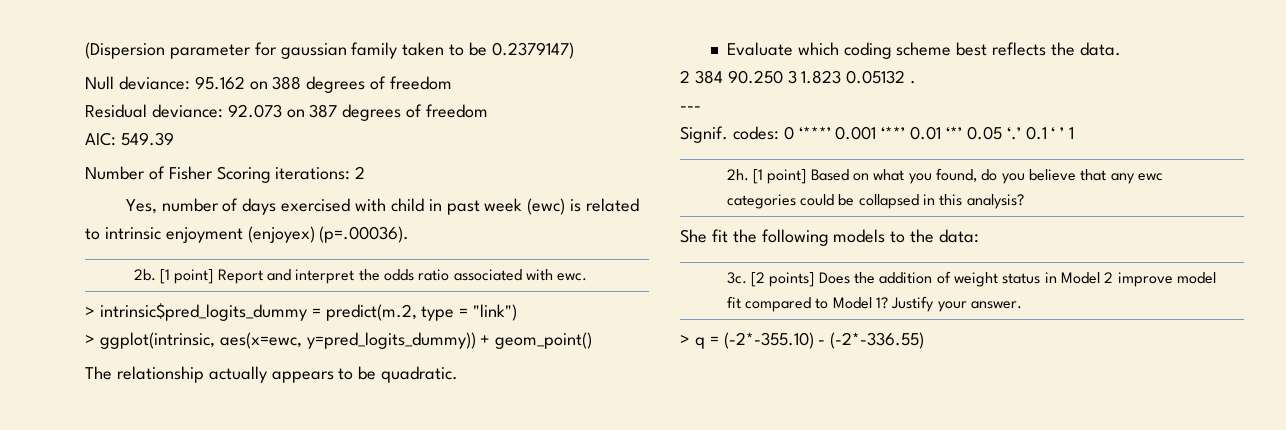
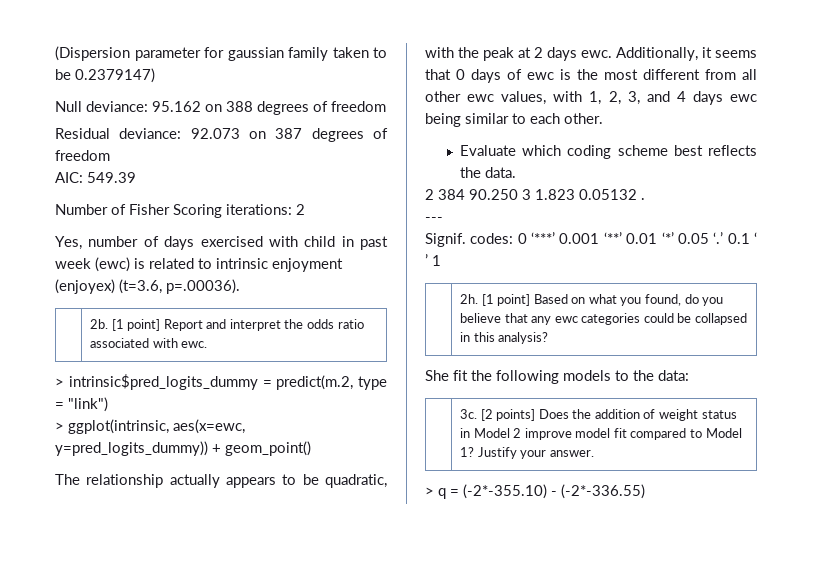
[319,226,410,243] (p=.00036). -> [119,279,240,294] (t=3.6, p=.00036).
[381,366,459,383] quadratic. -> [325,474,388,488] [425,47,757,61] [425,69,757,83] [425,91,757,105] [425,113,603,127] quadratic, with the peak at 2 days ewc. Additionally, it seems that 0 days of ewc is the most different from all other ewc values, with 1, 2, 3, and 4 days ewc being similar to each other.

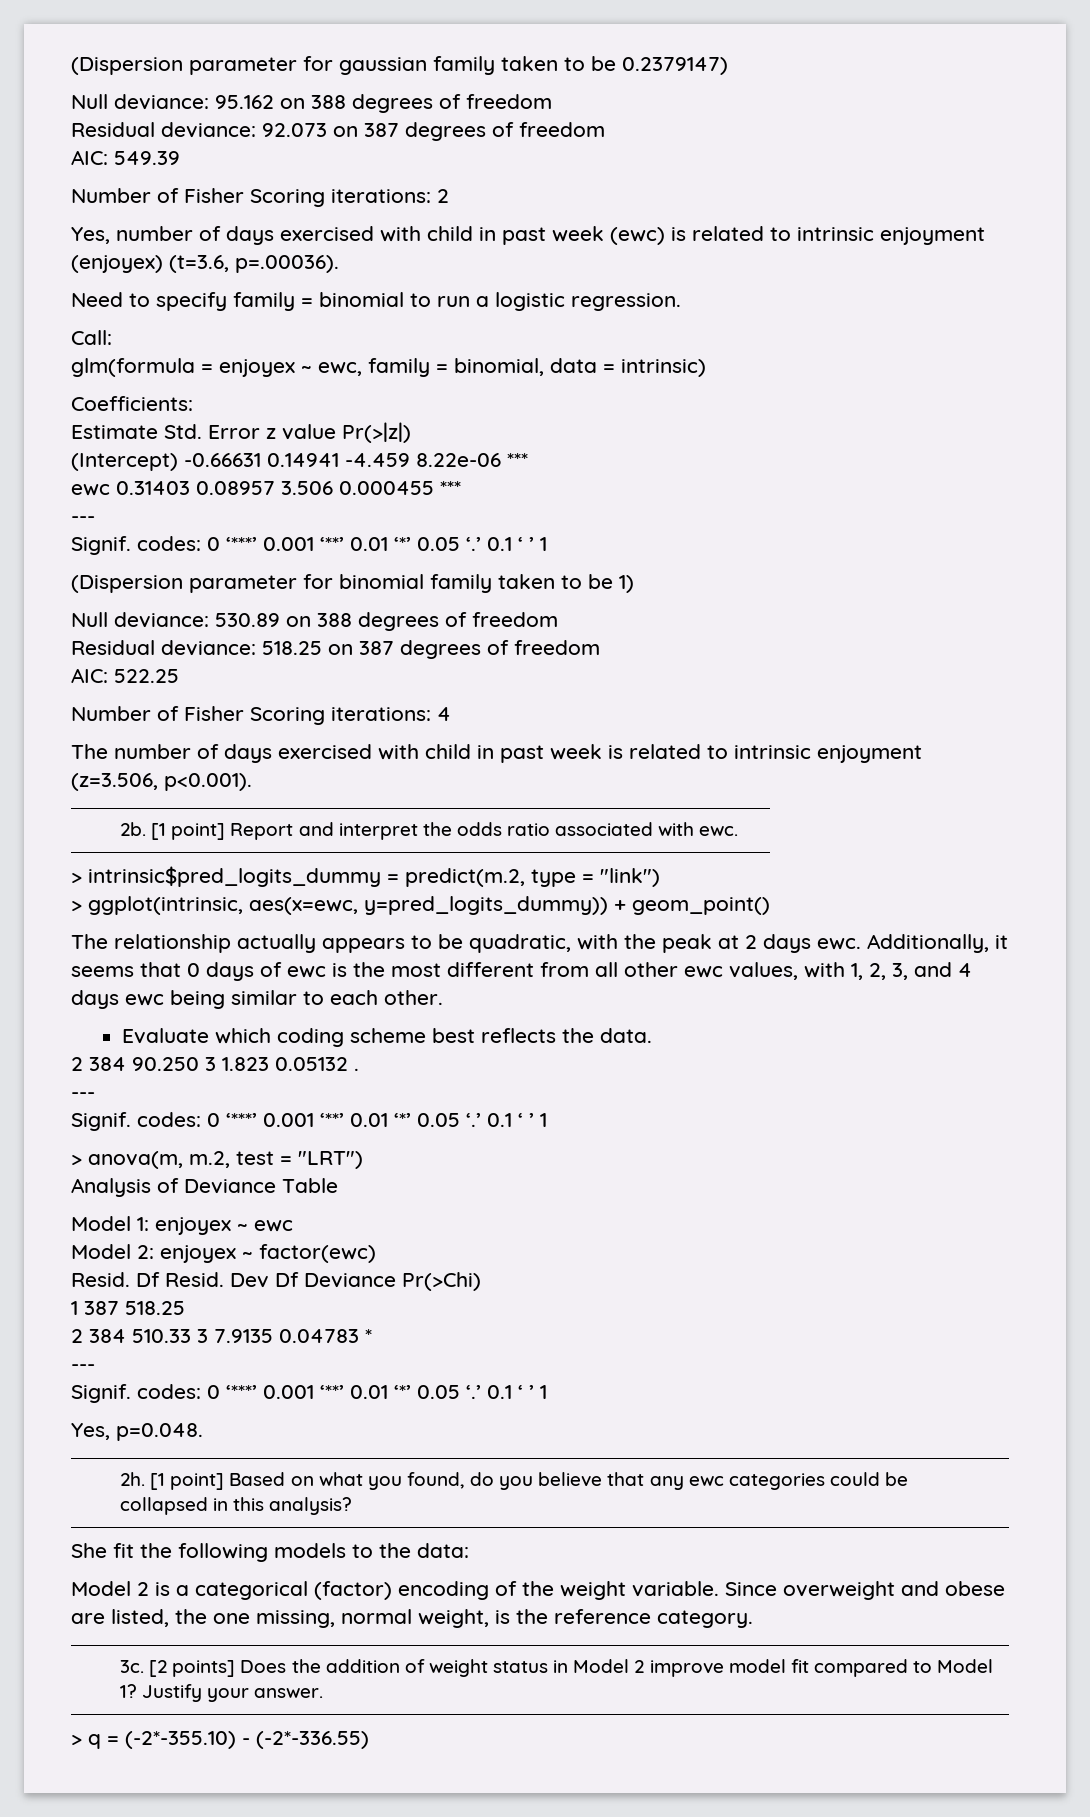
(240, 286) none -> [71,292,681,311] [71,330,112,345] [71,358,706,377] [71,396,193,411] [71,422,411,443] [71,453,528,471] [71,481,461,496] [71,516,95,523] [71,536,547,555] [71,574,634,593] [71,612,558,631] [71,640,600,659] [71,668,179,683] [71,706,451,725] [71,744,922,763] [71,773,252,791] // Need to specify family = binomial to run a logistic regression. // Call: // glm(formula = enjoyex ~ ewc, family = binomial, data = intrinsic) // Coefficients: // Estimate Std. Error z value Pr(>|z|) // (Intercept) -0.66631 0.14941 -4.459 8.22e-06 *** // ewc 0.31403 0.08957 3.506 0.000455 *** // --- // Signif. codes: 0 ‘***’ 0.001 ‘**’ 0.01 ‘*’ 0.05 ‘.’ 0.1 ‘ ’ 1 // (Dispersion parameter for binomial family taken to be 1) // Null deviance: 530.89 on 388 degrees of freedom // Residual deviance: 518.25 on 387 degrees of freedom // AIC: 522.25 // Number of Fisher Scoring iterations: 4 // The number of days exercised with child in past week is related to intrinsic enjoyment (z=3.506, p<0.001).
(441, 260) none -> [71,1151,363,1169] [71,1178,338,1197] [71,1216,293,1235] [71,1244,376,1263] [71,1272,481,1291] [71,1301,185,1315] [71,1329,372,1343] [71,1364,95,1371] [71,1384,547,1403] [71,1423,203,1441] // > anova(m, m.2, test = "LRT") // Analysis of Deviance Table // Model 1: enjoyex ~ ewc // Model 2: enjoyex ~ factor(ewc) // Resid. Df Resid. Dev Df Deviance Pr(>Chi) // 1 387 518.25 // 2 384 510.33 3 7.9135 0.04783 * // --- // Signif. codes: 0 ‘***’ 0.001 ‘**’ 0.01 ‘*’ 0.05 ‘.’ 0.1 ‘ ’ 1 // Yes, p=0.048.
(689, 375) none -> [71,1581,1005,1600] [71,1609,753,1628] // Model 2 is a categorical (factor) encoding of the weight variable. Since overweight and obese are listed, the one missing, normal weight, is the reference category.

